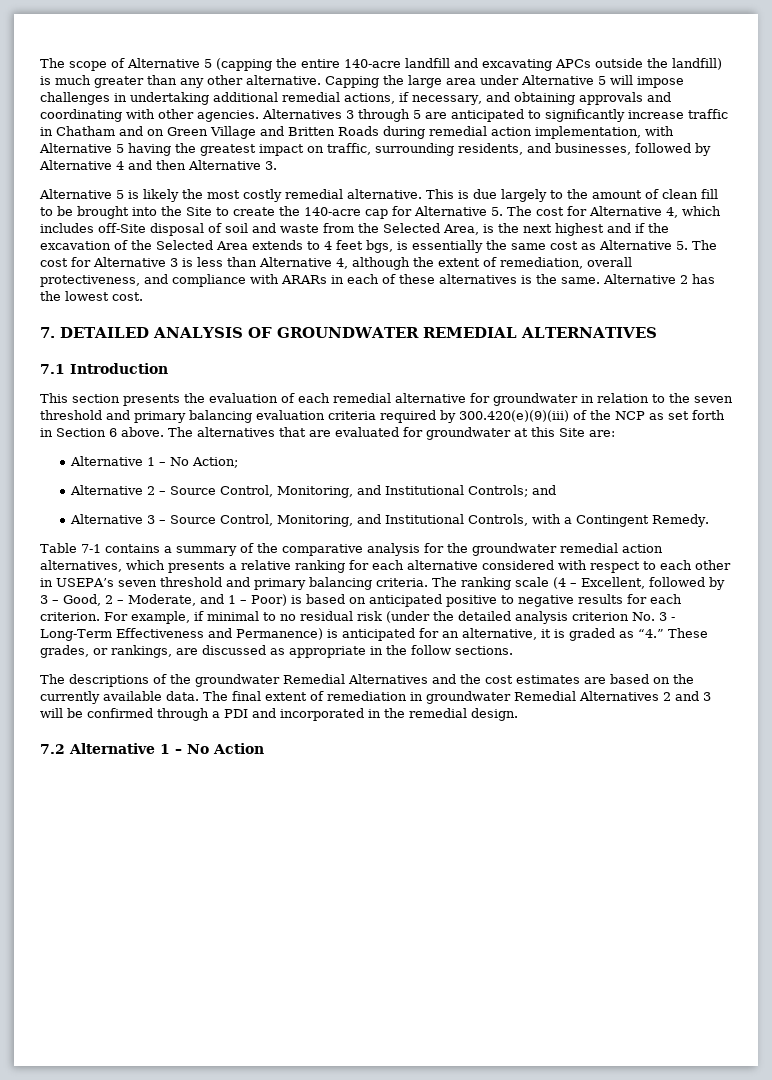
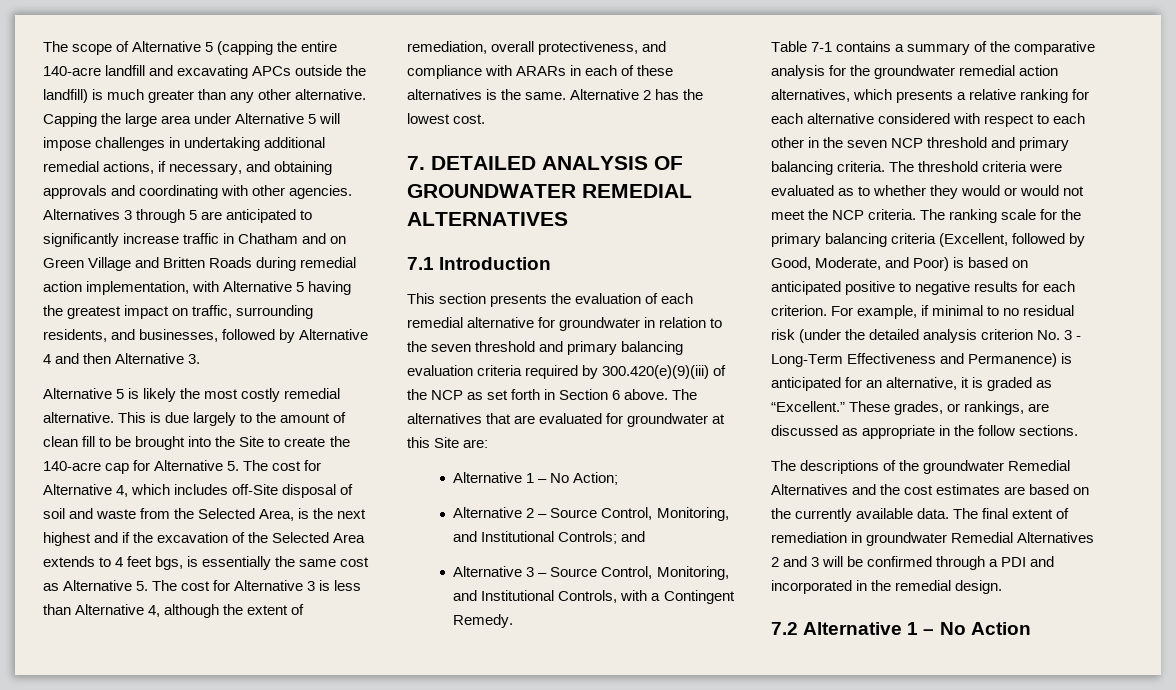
[56,578,157,587] USEPA’s seven -> [823,137,924,148] the seven NCP
[460,577,725,590] [40,594,247,606] ranking scale (4 – Excellent, followed by 3 – Good, 2 – Moderate, and 1 – -> [918,161,1063,172] [771,185,1085,199] [771,209,1082,223] [771,233,1086,247] [771,257,910,270] threshold criteria were evaluated as to whether they would or would not meet the NCP criteria. The ranking scale for the primary balancing criteria (Excellent, followed by Good, Moderate, and
[638,629,664,638] “4.” -> [771,401,845,412] “Excellent.”

